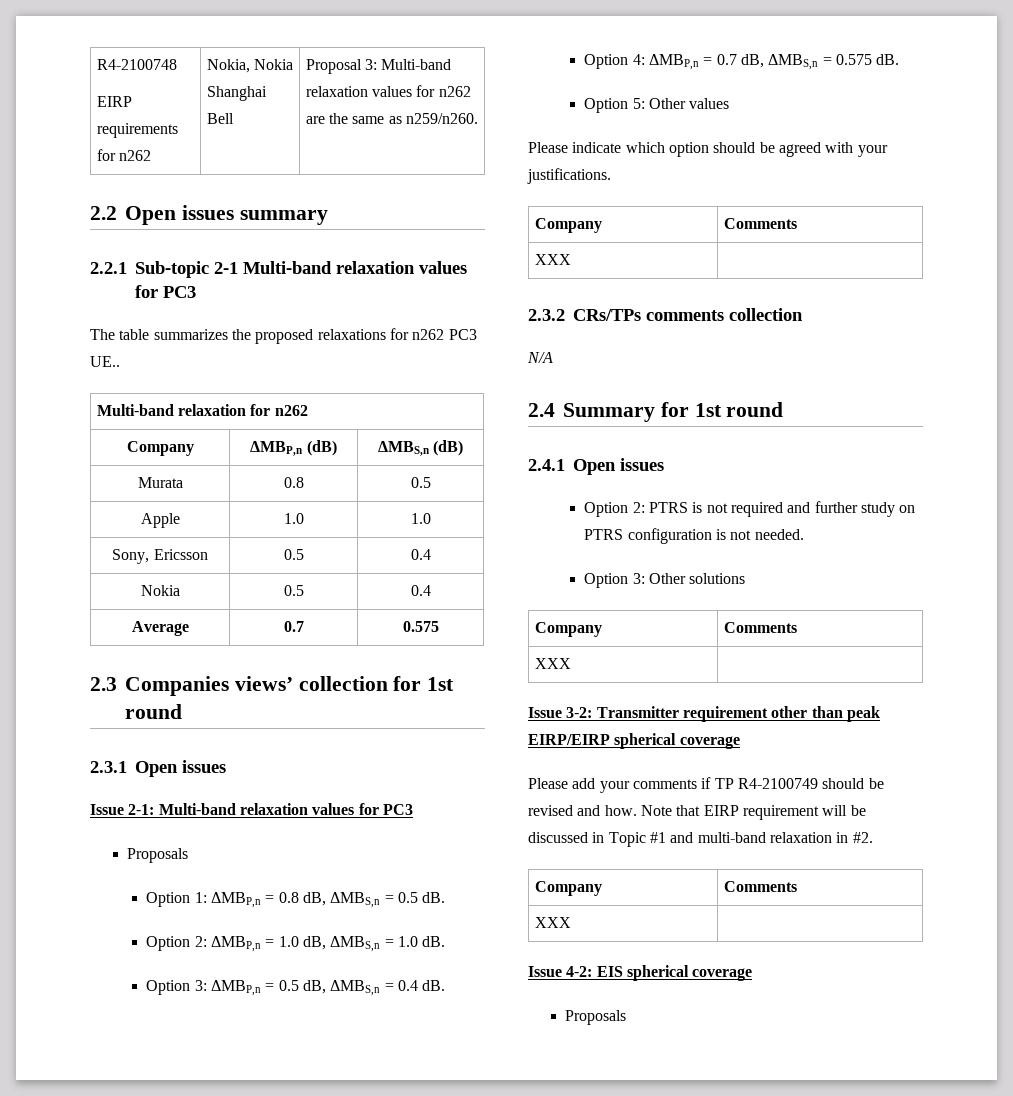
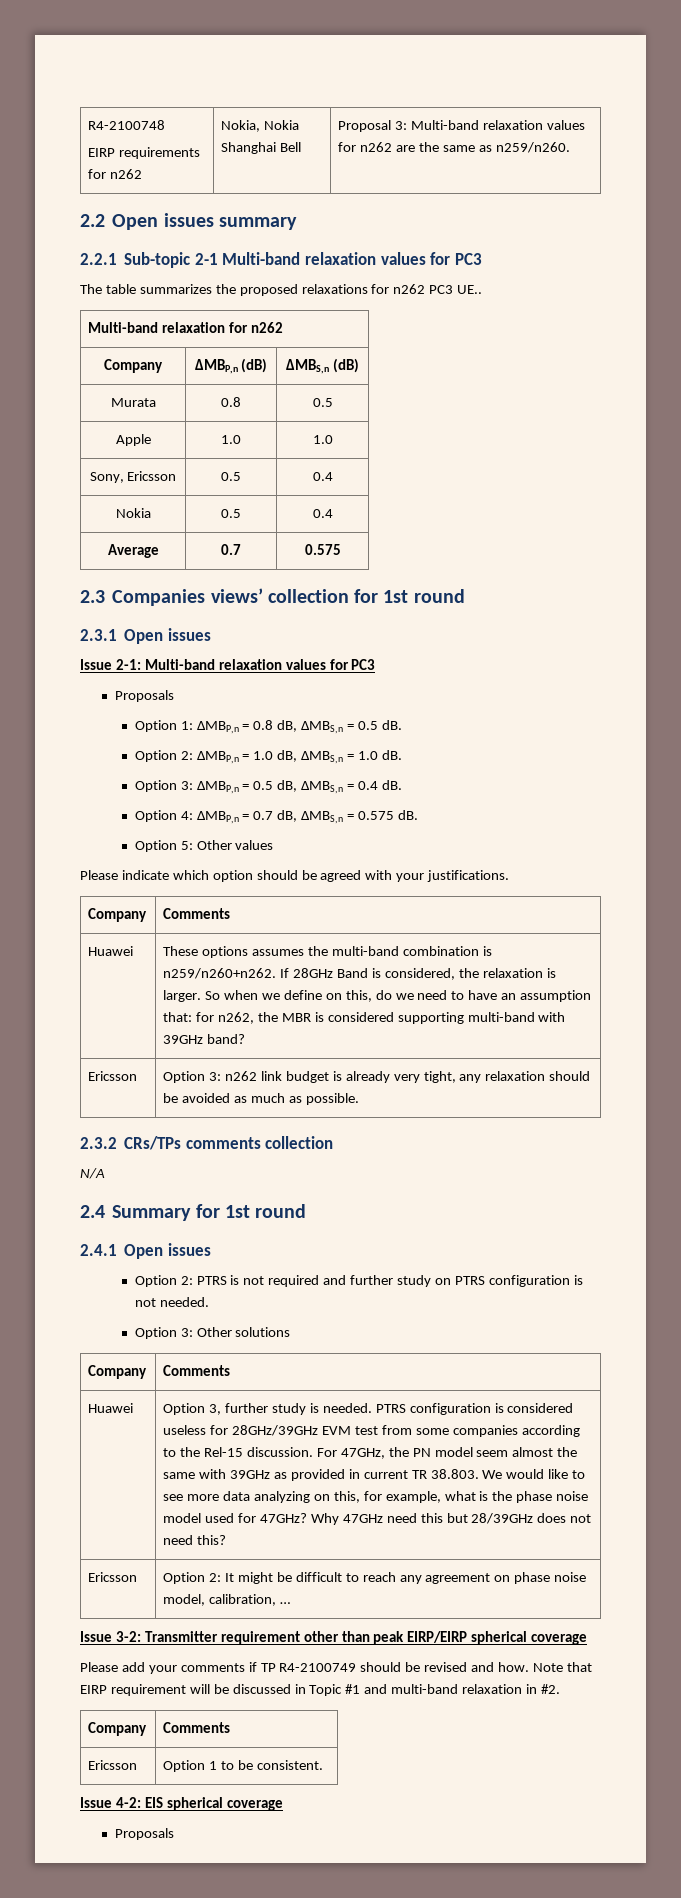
[534,254,571,265] XXX | -> [88,946,134,956] [163,946,492,958] [163,968,556,980] [163,990,592,1002] [163,1012,566,1024] [163,1034,246,1044] [88,1071,138,1081] [163,1071,591,1083] [163,1093,359,1105] Huawei | These options assumes the multi-band combination is n259/n260+n262. If 28GHz Band is considered, the relaxation is larger. So when we define on this, do we need to have an assumption that: for n262, the MBR is considered supporting multi-band with 39GHz band? // Ericsson | Option 3: n262 link budget is already very tight, any relaxation should be avoided as much as possible.
[534,658,571,669] XXX | -> [88,1403,134,1413] [163,1403,574,1415] [163,1425,580,1437] [163,1447,578,1459] [163,1469,586,1481] [163,1491,589,1503] [163,1513,592,1525] [163,1535,227,1545] [88,1572,138,1582] [163,1572,587,1584] [163,1594,291,1606] Huawei | Option 3, further study is needed. PTRS configuration is considered useless for 28GHz/39GHz EVM test from some companies according to the Rel-15 discussion. For 47GHz, the PN model seem almost the same with 39GHz as provided in current TR 38.803. We would like to see more data analyzing on this, for example, what is the phase noise model used for 47GHz? Why 47GHz need this but 28/39GHz does not need this? // Ericsson | Option 2: It might be difficult to reach any agreement on phase noise model, calibration, …
[534,917,571,928] XXX | -> [88,1760,138,1770] [163,1760,323,1772] Ericsson | Option 1 to be consistent.

